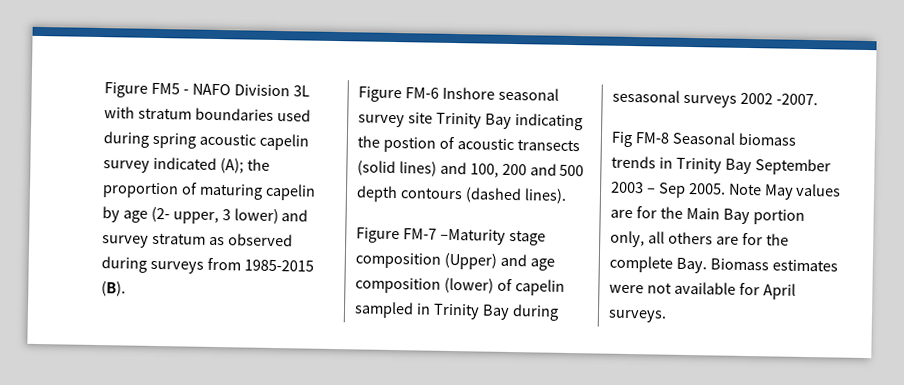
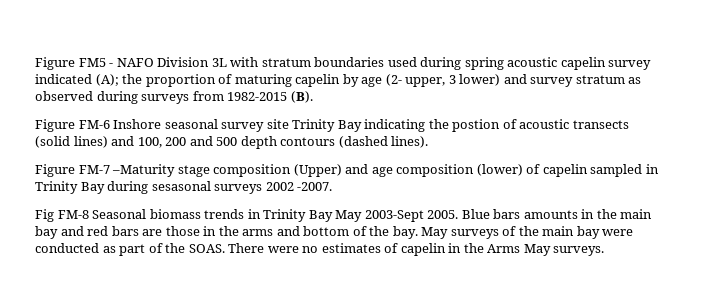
[243,259,314,272] 1985-2015 -> [227,92,288,101] 1982-2015
[754,158,831,176] [611,181,842,200] [610,206,805,225] [610,230,789,248] [609,255,838,274] [609,281,796,300] September 2003 – Sep 2005. Note May values are for the Main Bay portion only, all others are for the complete Bay. Biomass estimates were not available for April -> [335,209,653,222] [35,226,634,239] [35,243,551,256] May 2003-Sept 2005. Blue bars amounts in the main bay and red bars are those in the arms and bottom of the bay. May surveys of the main bay were conducted as part of the SOAS. There were no estimates of capelin in the Arms May

